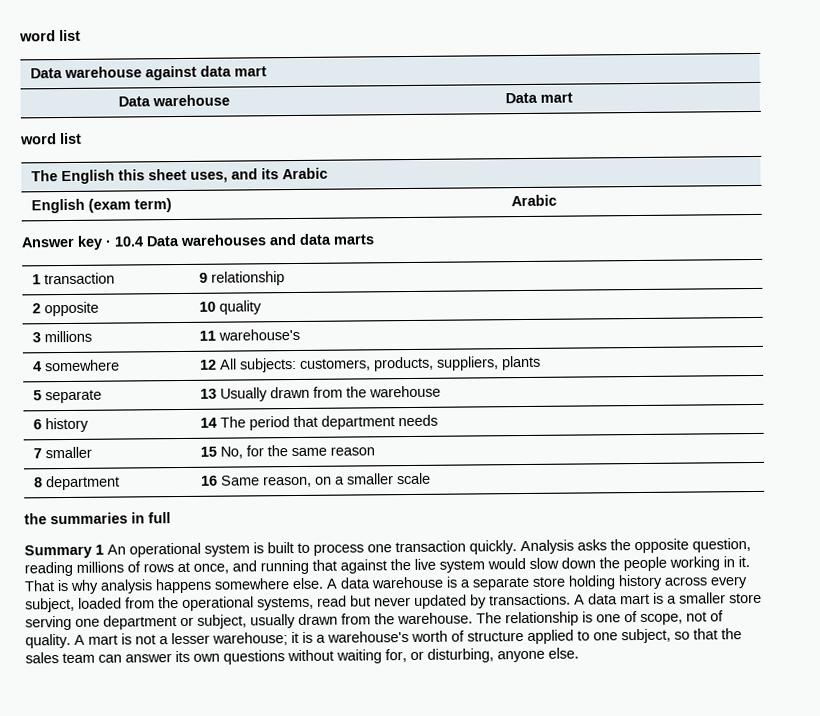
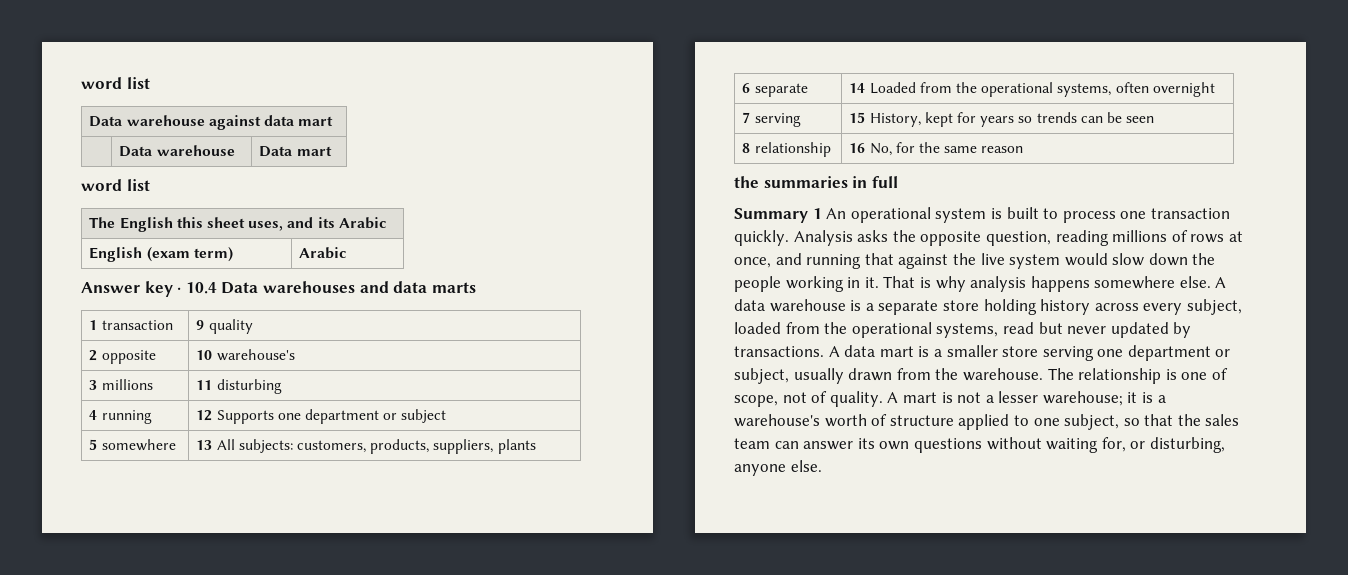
[210,271,285,286] relationship -> [208,319,253,334] quality
[218,300,262,315] quality -> [216,349,295,361] warehouse's
[217,328,300,341] warehouse's -> [216,379,282,394] disturbing
(42, 366) none -> [101,410,152,424] [196,409,447,424] [89,439,98,450] running | 12 Supports one department or subject // 5
[199,359,217,370] 12 -> [196,440,213,450] 13
[32,390,42,401] 5 -> [742,83,751,93] 6
[199,385,441,402] [32,417,89,433] [199,414,438,431] 13 Usually drawn from the warehouse // 6 history | 14 The period that department needs -> [849,82,1215,97] 14 Loaded from the operational systems, often overnight
[44,446,92,459] smaller -> [754,113,801,127] serving
(217, 451) none -> [869,112,1155,127] [742,142,831,157] [849,143,866,153] History, kept for years so trends can be seen // 8 relationship | 16
[33,475,120,491] [200,472,431,488] // 8 department | 16 Same reason, on a smaller scale -> (1024, 149) none

